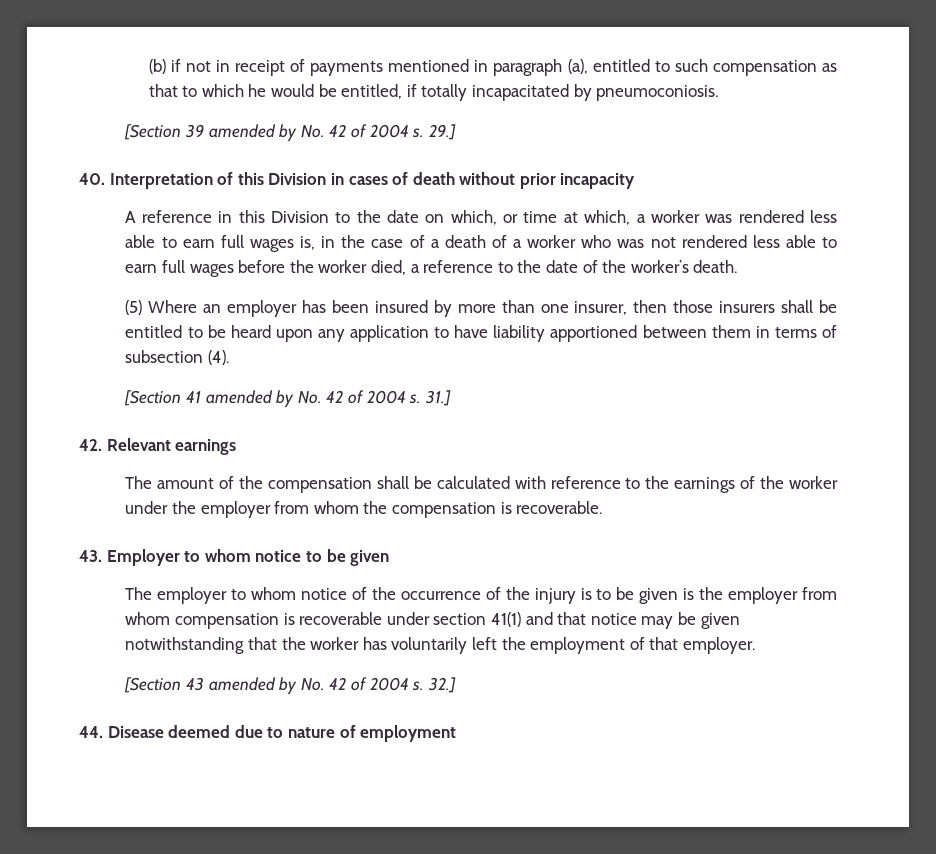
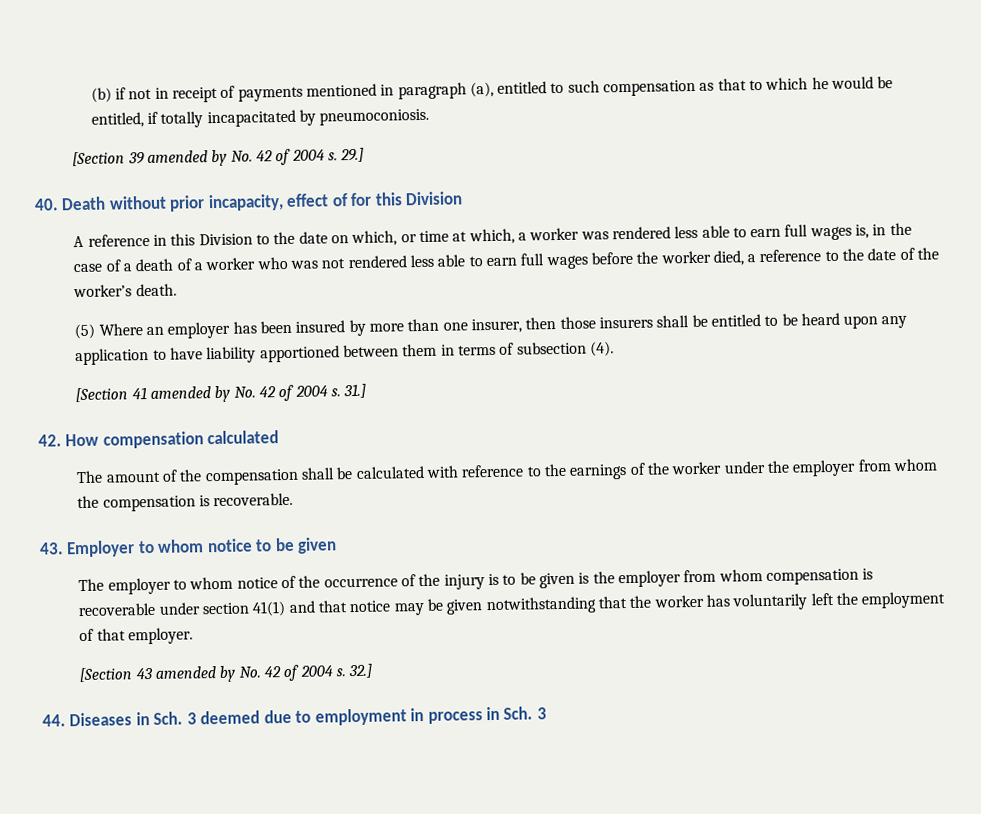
[109,172,636,189] Interpretation of this Division in cases of death without prior incapacity -> [61,191,464,212] Death without prior incapacity, effect of for this Division
[106,438,237,455] Relevant earnings -> [65,430,280,449] How compensation calculated
[107,725,457,742] Disease deemed due to nature of employment -> [69,706,547,727] Diseases in Sch. 3 deemed due to employment in process in Sch. 3

